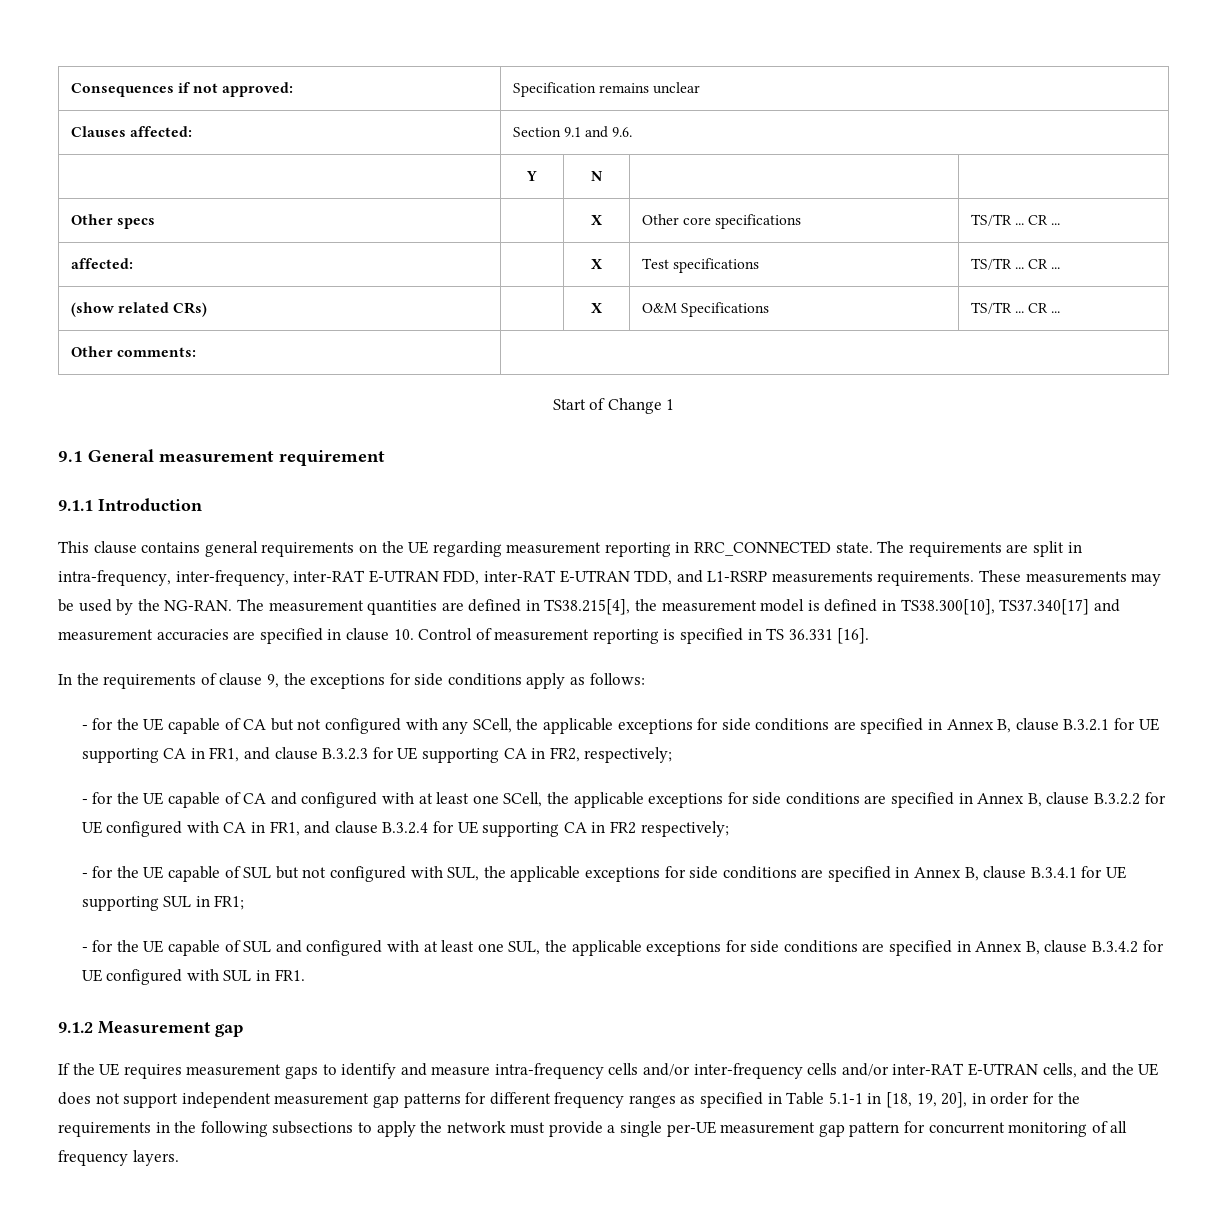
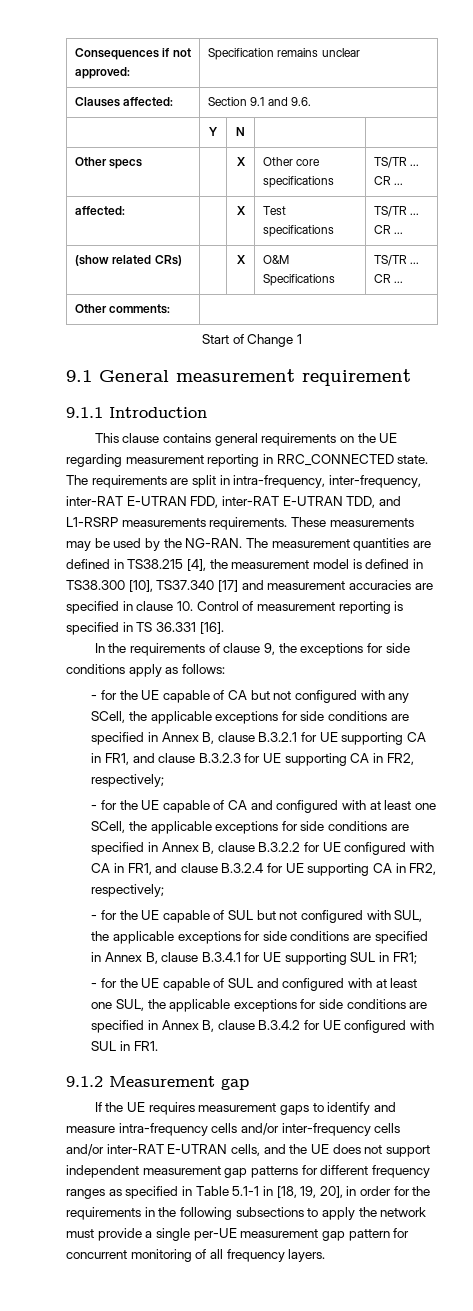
[544,599,631,615] TS38.215[4], -> [127,559,206,571] TS38.215 [4],
[900,599,1090,615] TS38.300[10], TS37.340[17] -> [66,580,238,592] TS38.300 [10], TS37.340 [17]
[609,821,636,834] FR2 -> [409,863,437,875] FR2,

